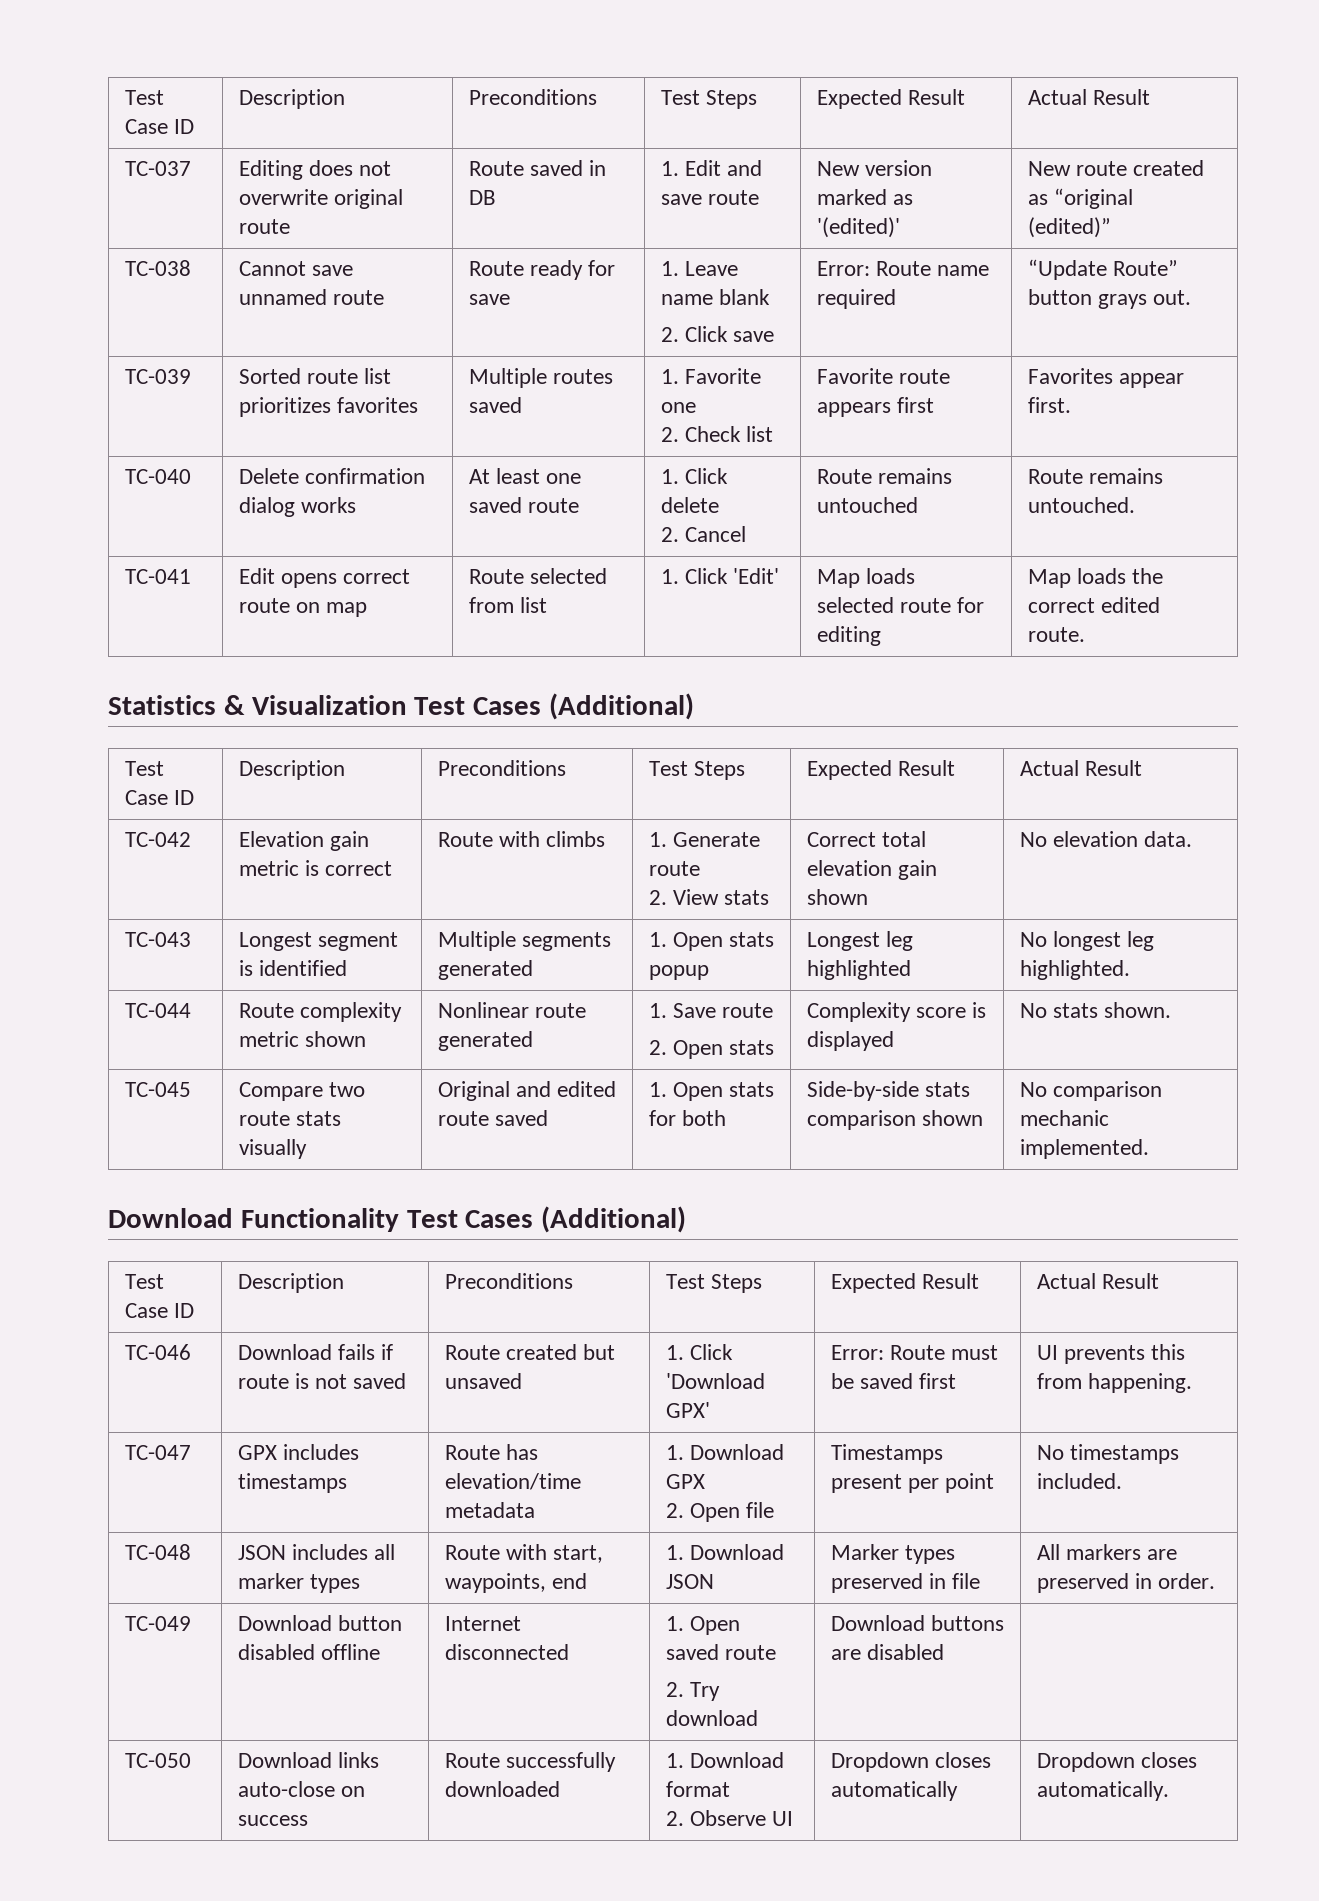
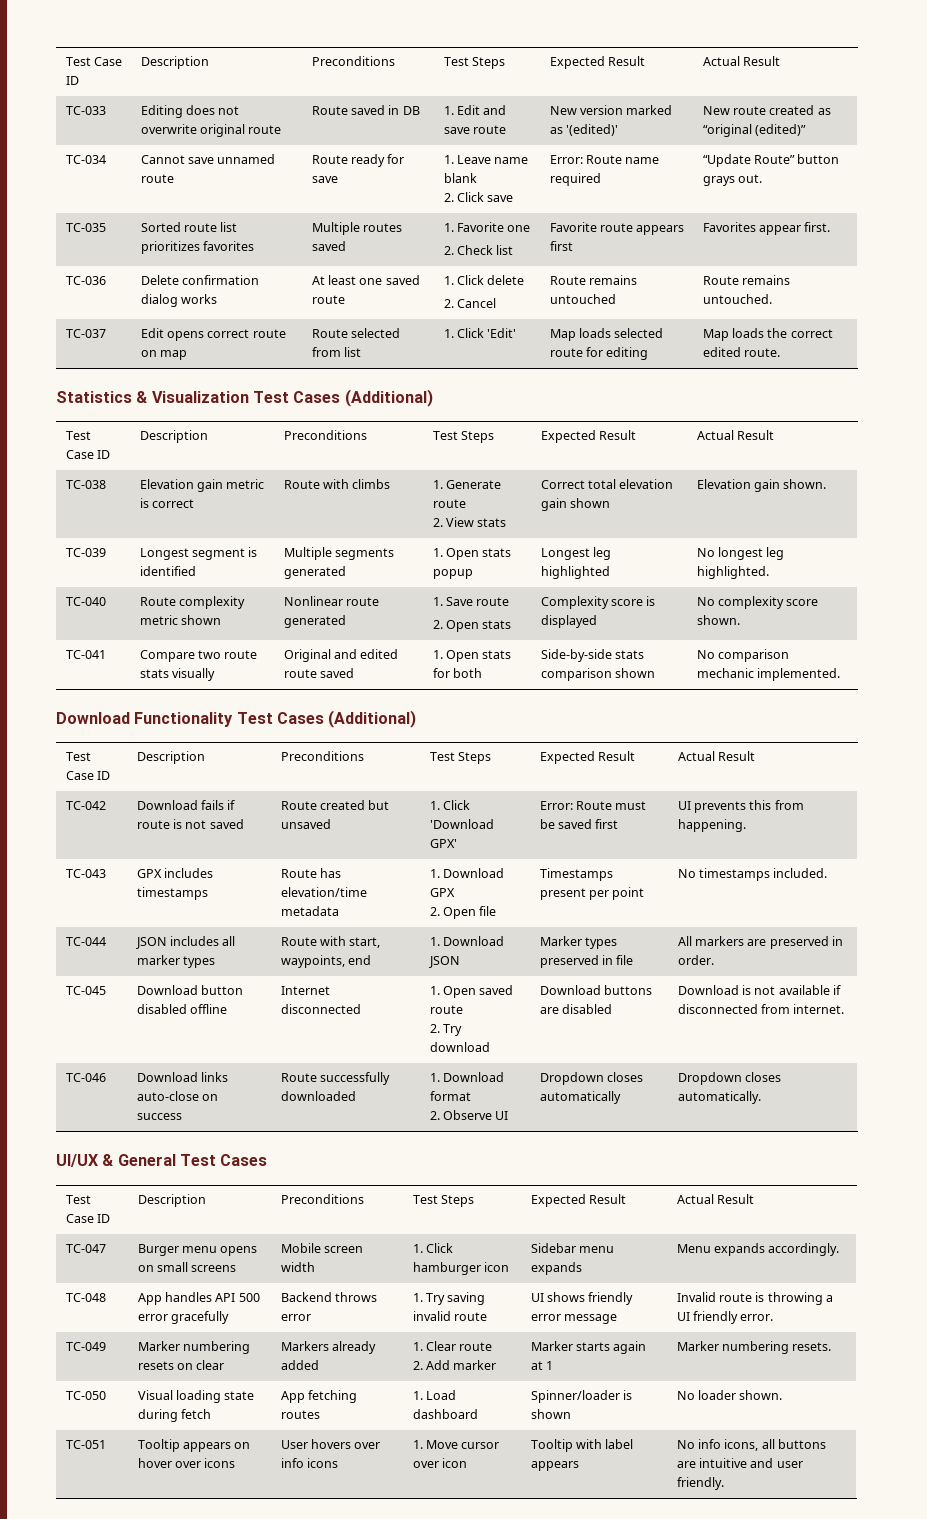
[124,161,191,176] TC-037 -> [65,106,106,115] TC-033
[124,260,191,276] TC-038 -> [65,155,106,164] TC-034
[124,369,191,384] TC-039 -> [65,223,106,232] TC-035
[124,469,191,484] TC-040 -> [65,276,106,285] TC-036
[124,569,191,584] TC-041 -> [65,329,106,338] TC-037
[124,832,191,847] TC-042 -> [65,480,106,489] TC-038
[1019,831,1193,847] [124,932,191,947] No elevation data. // TC-043 -> [696,479,827,492] [65,548,106,557] Elevation gain shown. // TC-039
[124,1003,191,1018] TC-044 -> [65,597,106,606] TC-040
[1052,1002,1172,1018] [124,1082,191,1097] stats shown. // TC-045 -> [717,596,819,609] [696,615,740,625] [65,650,106,659] complexity score shown. // TC-041
[124,1344,191,1360] TC-046 -> [65,801,106,810] TC-042
[124,1445,191,1460] TC-047 -> [65,869,106,878] TC-043
[124,1544,191,1560] TC-048 -> [65,937,106,946] TC-044
[124,1616,191,1631] TC-049 -> [65,986,106,995] TC-045
[124,1753,191,1768] // TC-050 -> [677,985,842,995] [677,1004,845,1014] [65,1073,106,1082] Download is not available if disconnected from internet. // TC-046
(1169, 1791) none -> [56,1154,268,1167] [65,1195,91,1204] [65,1214,110,1223] [137,1194,206,1207] [280,1194,364,1204] [412,1195,474,1207] [530,1194,626,1207] [676,1194,754,1204] [65,1244,106,1253] [137,1244,258,1256] [137,1262,237,1272] [280,1243,363,1253] [280,1262,315,1272] [412,1243,453,1253] [412,1262,509,1275] [530,1243,614,1253] [530,1262,582,1275] [676,1243,840,1256] [65,1293,106,1302] [137,1292,260,1305] [137,1311,229,1324] [280,1292,377,1302] [280,1314,311,1321] [412,1292,486,1305] [412,1311,487,1321] [530,1292,634,1305] [530,1314,617,1324] [676,1292,834,1305] [676,1311,774,1324] [65,1342,106,1351] [137,1341,250,1354] [137,1360,225,1370] [280,1341,376,1354] [280,1360,319,1370] [412,1341,493,1351] [412,1360,497,1370] [530,1341,647,1354] [530,1361,553,1370] [676,1341,832,1354] [65,1391,106,1400] [137,1390,255,1403] [137,1409,211,1422] [280,1390,357,1403] [280,1410,320,1419] [412,1390,456,1400] [412,1409,478,1419] [530,1390,632,1403] [530,1409,571,1419] [676,1390,783,1400] [65,1440,106,1449] [137,1439,251,1452] [137,1458,236,1468] [280,1439,381,1449] [280,1458,338,1468] [412,1440,500,1449] [412,1458,467,1468] [530,1439,634,1452] [530,1461,579,1471] [676,1439,827,1451] [676,1458,803,1468] [676,1477,724,1490] // UI/UX & General Test Cases // Test Case ID | Description | Preconditions | Test Steps | Expected Result | Actual Result // TC-047 | Burger menu opens on small screens | Mobile screen width | 1. Click hamburger icon | Sidebar menu expands | Menu expands accordingly. // TC-048 | App handles API 500 error gracefully | Backend throws error | 1. Try saving invalid route | UI shows friendly error message | Invalid route is throwing a UI friendly error. // TC-049 | Marker numbering resets on clear | Markers already added | 1. Clear route // 2. Add marker | Marker starts again at 1 | Marker numbering resets. // TC-050 | Visual loading state during fetch | App fetching routes | 1. Load dashboard | Spinner/loader is shown | No loader shown. // TC-051 | Tooltip appears on hover over icons | User hovers over info icons | 1. Move cursor over icon | Tooltip with label appears | No info icons, all buttons are intuitive and user friendly.

